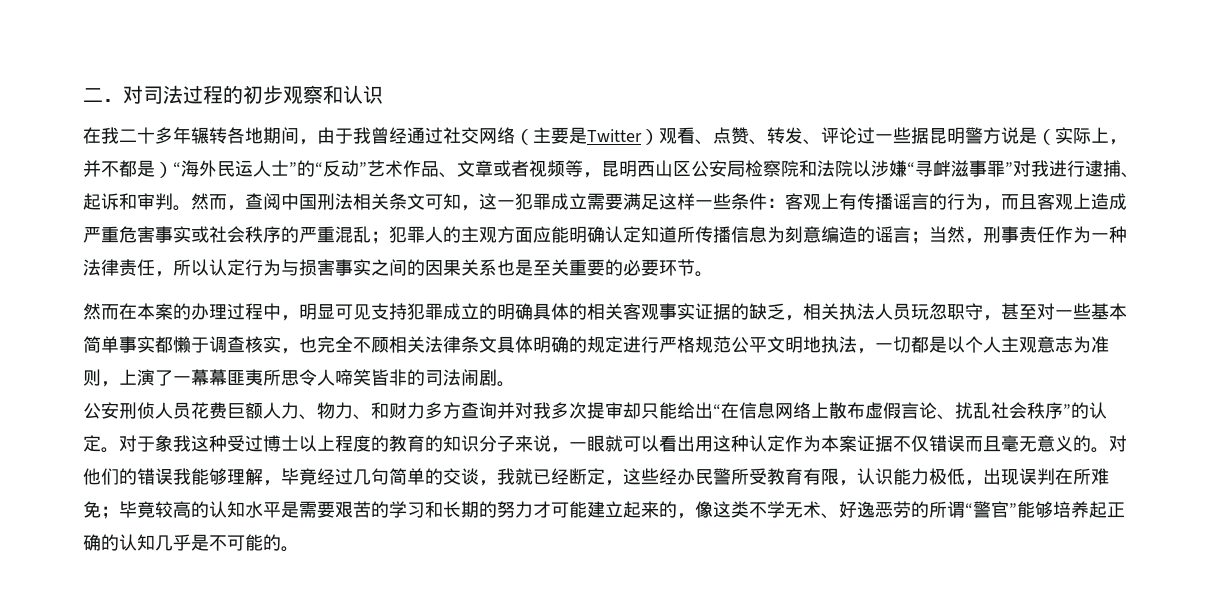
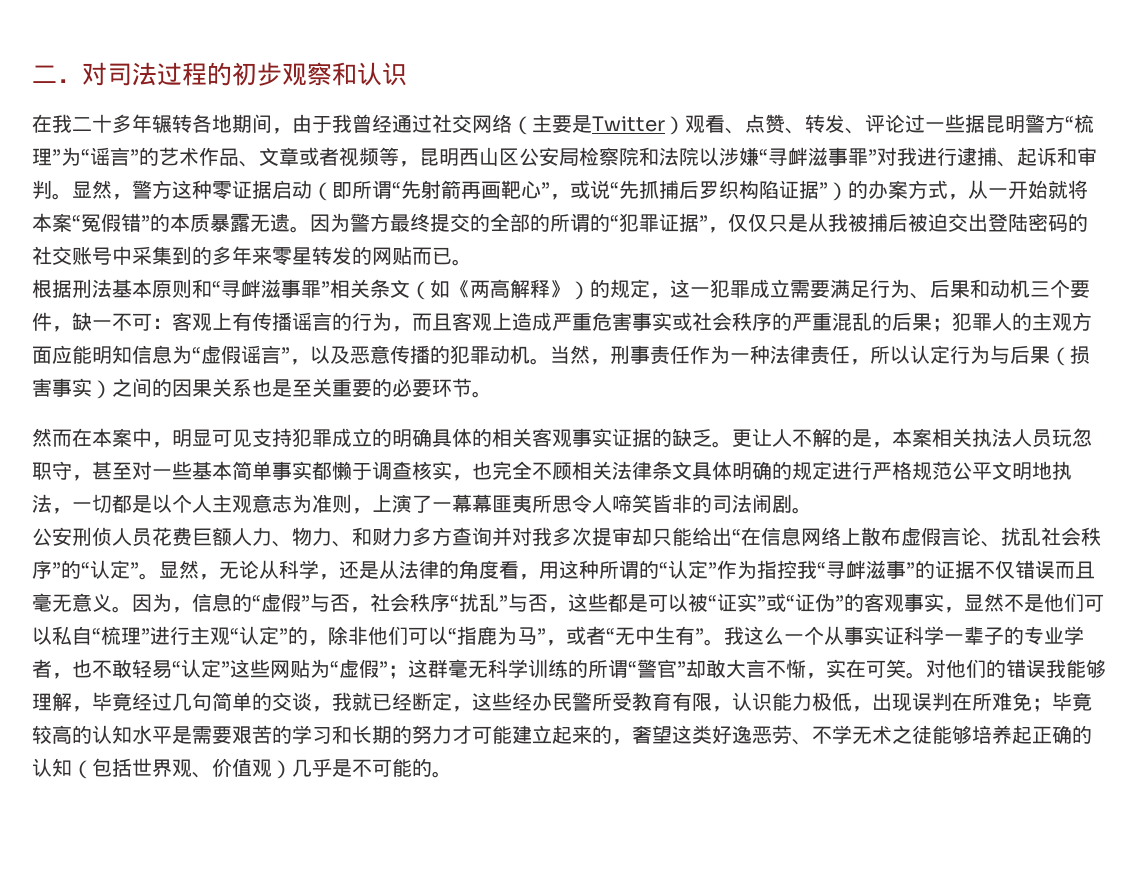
[1001,127,1127,145] [83,160,367,178] 说是（实际上，并不都是）“海外民运人士”的“反动” -> [1065,114,1094,133] [32,147,159,166] “梳理”为“谣言”的
[191,193,461,211] 然而，查阅中国刑法相关条文可知 -> [72,180,1088,201] [32,213,1088,233] [32,246,472,266] [32,279,650,300] 显然，警方这种零证据启动（即所谓“先射箭再画靶心”，或说“先抓捕后罗织构陷证据”）的办案方式，从一开始就将本案“冤假错”的本质暴露无遗。因为警方最终提交的全部的所谓的“犯罪证据”，仅仅只是从我被捕后被迫交出登陆密码的社交账号中采集到的多年来零星转发的网贴而已。 // 根据刑法基本原则和“寻衅滋事罪”相关条文（如《两高解释》）的规定
[659,193,767,210] 这样一些条件 -> [870,279,1090,299] [32,312,152,332] 行为、后果和动机三个要件，缺一不可
(371, 234) none -> [872,312,932,331] 的后果
[587,226,929,244] 确认定知道所传播信息为刻意编造的谣言； -> [112,345,550,365] 知信息为“虚假谣言”，以及恶意传播的犯罪动机。
(299, 267) none -> [1010,345,1070,366] 后果（
(371, 267) none -> [92,380,112,399] ）
[173,303,263,320] 的办理过程 -> (132, 437) none
[785,315,803,321] ， -> [712,428,932,448] 。更让人不解的是，本案
[1089,402,1107,419] [83,435,857,453] 认定。对于象我这种受过博士以上程度的教育的知识分子来说，一眼就可以看出用这种认定作为本案 -> [81,560,935,580] “认定”。显然，无论从科学，还是从法律的角度看，用这种所谓的“认定”作为指控我“寻衅滋事”的
[1073,435,1091,452] 的 -> [112,593,1104,613] [32,626,1084,646] [32,659,906,679] 。因为，信息的“虚假”与否，社会秩序“扰乱”与否，这些都是可以被“证实”或“证伪”的客观事实，显然不是他们可以私自“梳理”进行主观“认定”的，除非他们可以“指鹿为马”，或者“无中生有”。我这么一个从事实证科学一辈子的专业学者，也不敢轻易“认定”这些网贴为“虚假”；这群毫无科学训练的所谓“警官”却敢大言不惭，实在可笑
[695,501,1017,519] 像这类不学无术、好逸恶劳的所谓“警官” -> [632,725,932,745] 奢望这类好逸恶劳、不学无术之徒
(155, 542) none -> [72,758,292,779] （包括世界观、价值观）

